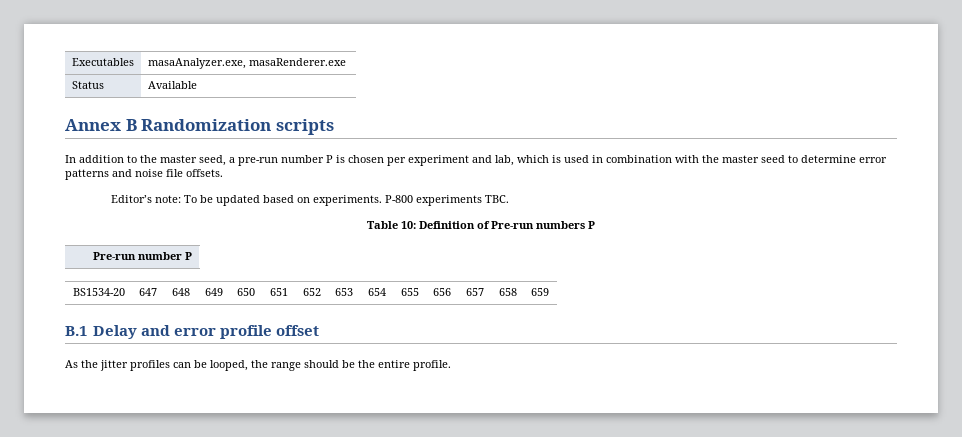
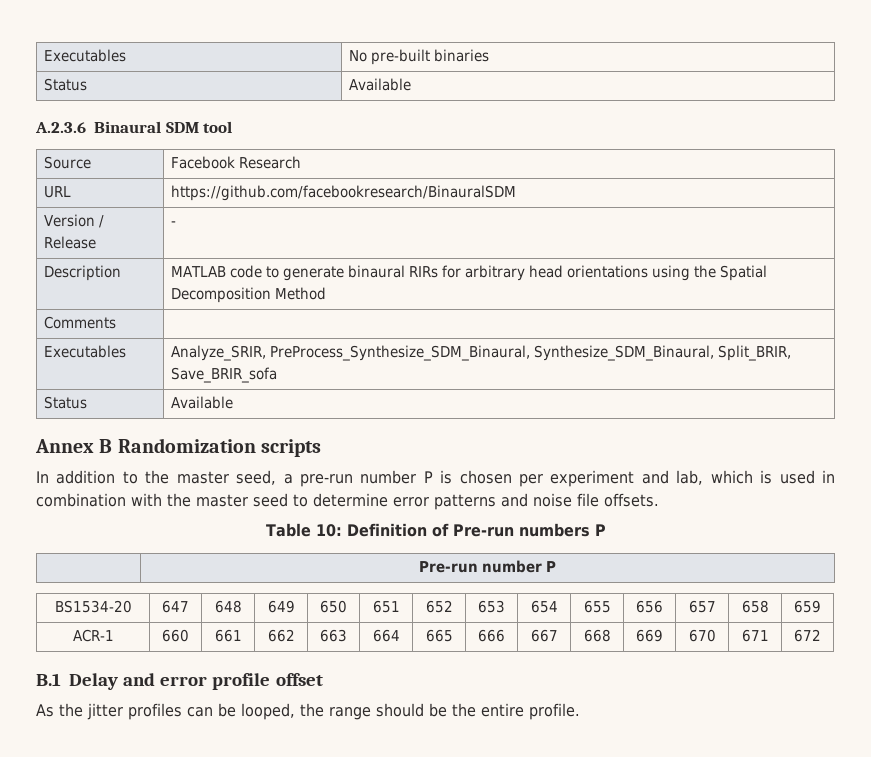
[71,58,134,66] [147,58,346,69] Executables | masaAnalyzer.exe, masaRenderer.exe -> [43,49,126,62] [348,49,489,65] [43,78,87,91] [348,78,411,91] [35,121,233,133] [43,156,91,169] [170,156,301,169] [43,186,71,198] [170,185,516,201] [43,214,104,228] [43,236,96,249] [170,221,176,226] [43,265,121,281] [170,265,767,281] [170,287,326,303] [43,316,116,329] [43,345,126,358] [170,345,791,361] [170,367,277,383] Executables | No pre-built binaries // Status | Available // A.2.3.6 Binaural SDM tool // Source | Facebook Research // URL | https://github.com/facebookresearch/BinauralSDM // Version / Release | - // Description | MATLAB code to generate binaural RIRs for arbitrary head orientations using the Spatial Decomposition Method // Comments | // Executables | Analyze_SRIR, PreProcess_Synthesize_SDM_Binaural, Synthesize_SDM_Binaural, Split_BRIR, Save_BRIR_sofa
[110,195,509,206] // Editor’s note: To be updated based on experiments. P-800 experiments TBC. -> (659, 500) none
(549, 292) none -> [72,629,114,642] [162,629,189,642] [214,629,242,642] [267,629,295,642] [320,629,347,642] [372,629,400,642] [425,629,453,642] [478,629,505,642] [530,629,558,642] [583,629,611,642] [636,629,663,642] [688,629,716,642] [741,629,769,642] [794,629,821,642] // ACR-1 | 660 | 661 | 662 | 663 | 664 | 665 | 666 | 667 | 668 | 669 | 670 | 671 | 672

